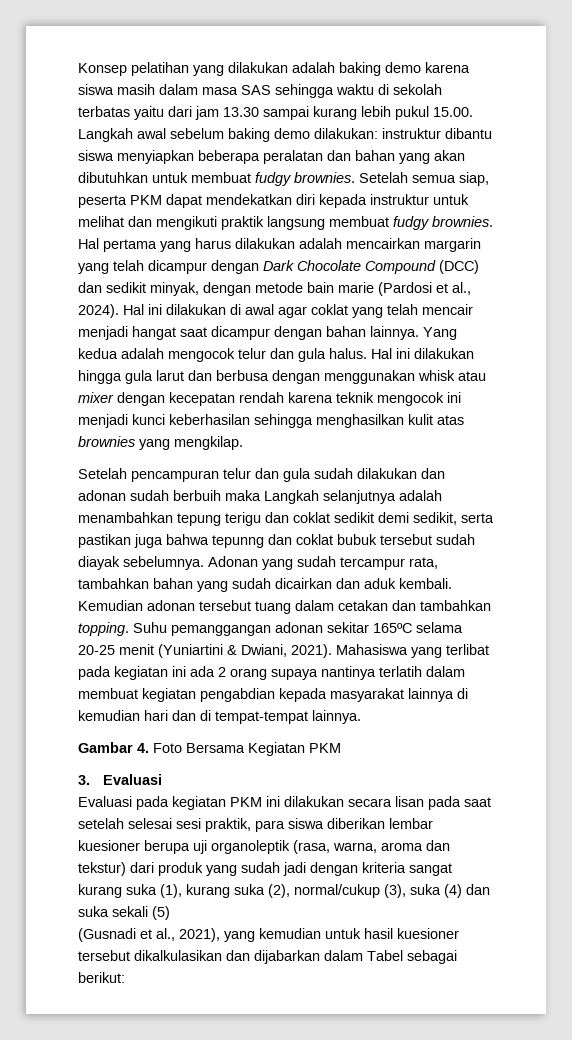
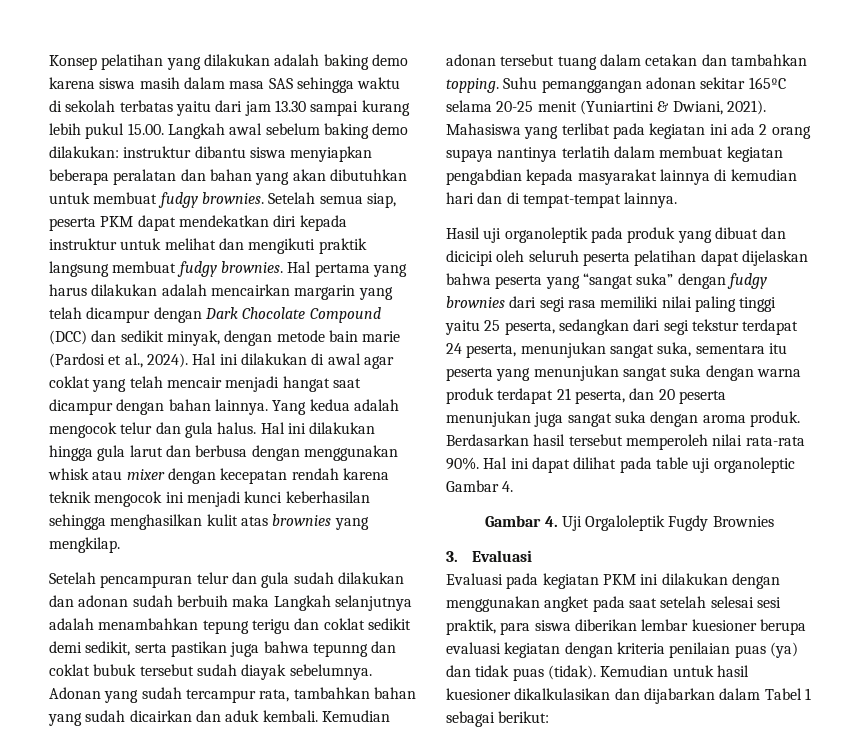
[78,742,341,756] Gambar 4. Foto Bersama Kegiatan PKM -> [446,227,787,243] [446,250,808,266] [446,273,767,289] [446,296,777,312] [445,319,799,335] [446,342,787,358] [446,365,801,381] [446,388,726,404] [446,411,800,427] [446,434,805,450] [446,457,795,473] [446,480,514,492] [485,515,774,531] Hasil uji organoleptik pada produk yang dibuat dan dicicipi oleh seluruh peserta pelatihan dapat dijelaskan bahwa peserta yang “sangat suka” dengan fudgy brownies dari segi rasa memiliki nilai paling tinggi yaitu 25 peserta, sedangkan dari segi tekstur terdapat 24 peserta, menunjukan sangat suka, sementara itu peserta yang menunjukan sangat suka dengan warna produk terdapat 21 peserta, dan 20 peserta menunjukan juga sangat suka dengan aroma produk. Berdasarkan hasil tersebut memperoleh nilai rata-rata 90%. Hal ini dapat dilihat pada table uji organoleptic Gambar 4. // Gambar 4. Uji Orgaloleptik Fugdy Brownies
[348,796,424,807] secara lisan -> [731,573,780,589] [446,596,590,612] dengan menggunakan angket
[193,840,450,854] [78,862,452,876] [78,884,490,898] [78,906,170,920] [78,928,321,942] uji organoleptik (rasa, warna, aroma dan tekstur) dari produk yang sudah jadi dengan kriteria sangat kurang suka (1), kurang suka (2), normal/cukup (3), suka (4) dan suka sekali (5) // (Gusnadi et al., 2021), yang kemudian -> [446,642,798,658] [446,665,669,681] evaluasi kegiatan dengan kriteria penilaian puas (ya) dan tidak puas (tidak). Kemudian
[78,950,130,961] tersebut -> (511, 694) none
(403, 955) none -> [804,688,811,700] 1

